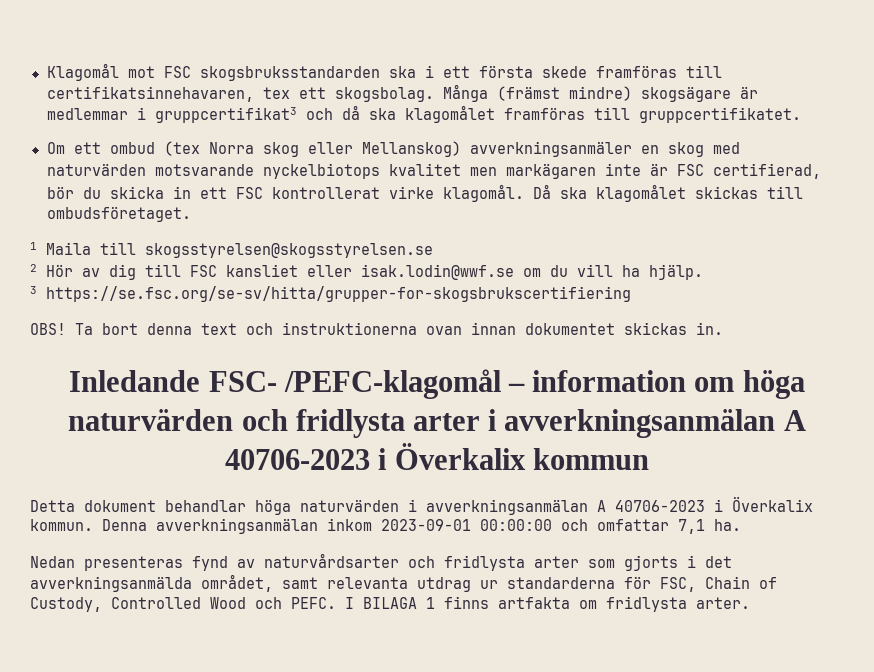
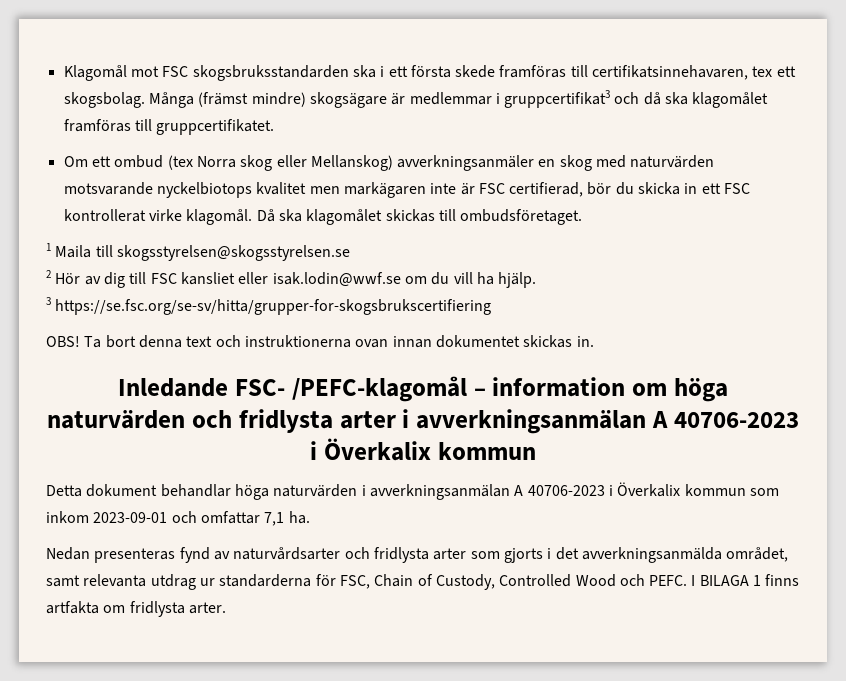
[30,518,318,534] kommun. Denna avverkningsanmälan -> [684,484,779,496] kommun som
[480,519,552,531] 00:00:00 -> (168, 517) none

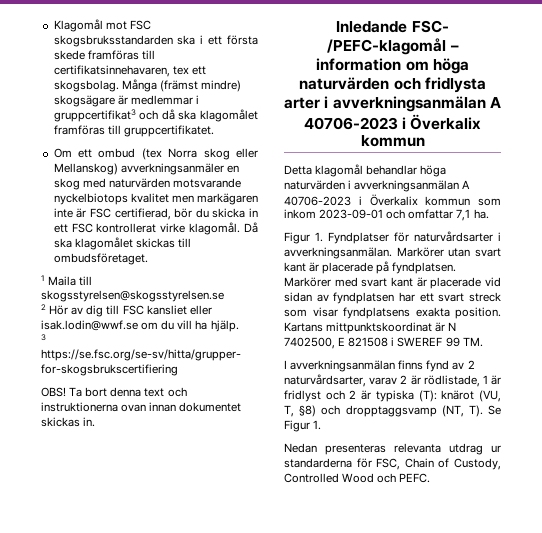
[86,484,158,497] dokument -> [315,164,364,177] klagomål
[46,547,789,563] [46,575,80,587] Nedan presenteras fynd av naturvårdsarter och fridlysta arter som gjorts i det avverkningsanmälda området, samt -> [284,231,501,244] [284,247,501,259] [284,261,457,274] [284,277,501,289] [284,292,501,304] [284,307,501,319] [284,322,457,334] [284,337,483,349] [284,360,475,372] [284,374,501,387] [284,390,501,402] [284,405,501,417] [284,420,322,432] [284,443,386,455] Figur 1. Fyndplatser för naturvårdsarter i avverkningsanmälan. Markörer utan svart kant är placerade på fyndplatsen. Markörer med svart kant är placerade vid sidan av fyndplatsen har ett svart streck som visar fyndplatsens exakta position. Kartans mittpunktskoordinat är N 7402500, E 821508 i SWEREF 99 TM. // I avverkningsanmälan finns fynd av 2 naturvårdsarter, varav 2 är rödlistade, 1 är fridlyst och 2 är typiska (T): knärot (VU, T, §8) och dropptaggsvamp (NT, T). Se Figur 1. // Nedan presenteras
[691,574,800,586] [46,601,226,617] I BILAGA 1 finns artfakta om fridlysta arter. -> (431, 478) none

